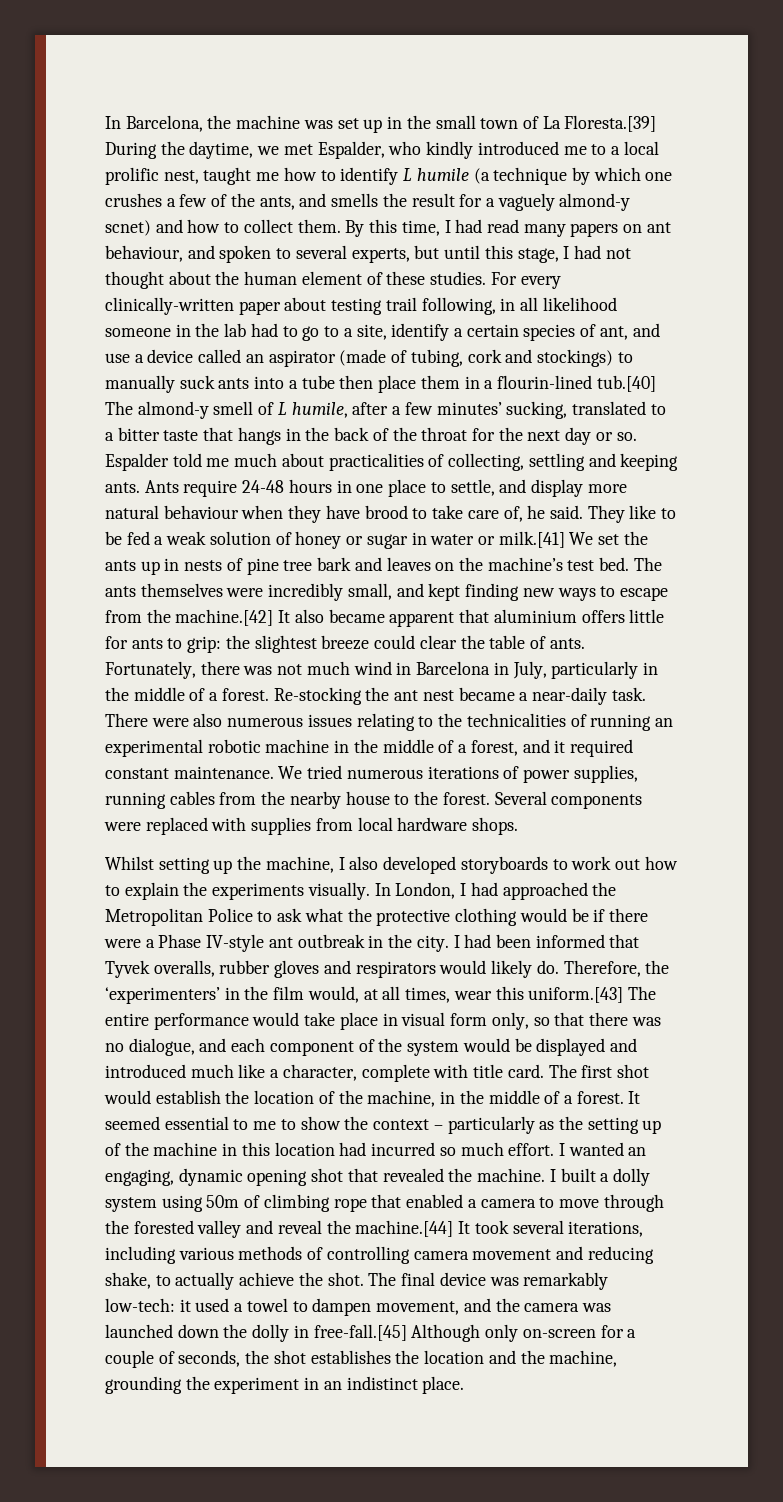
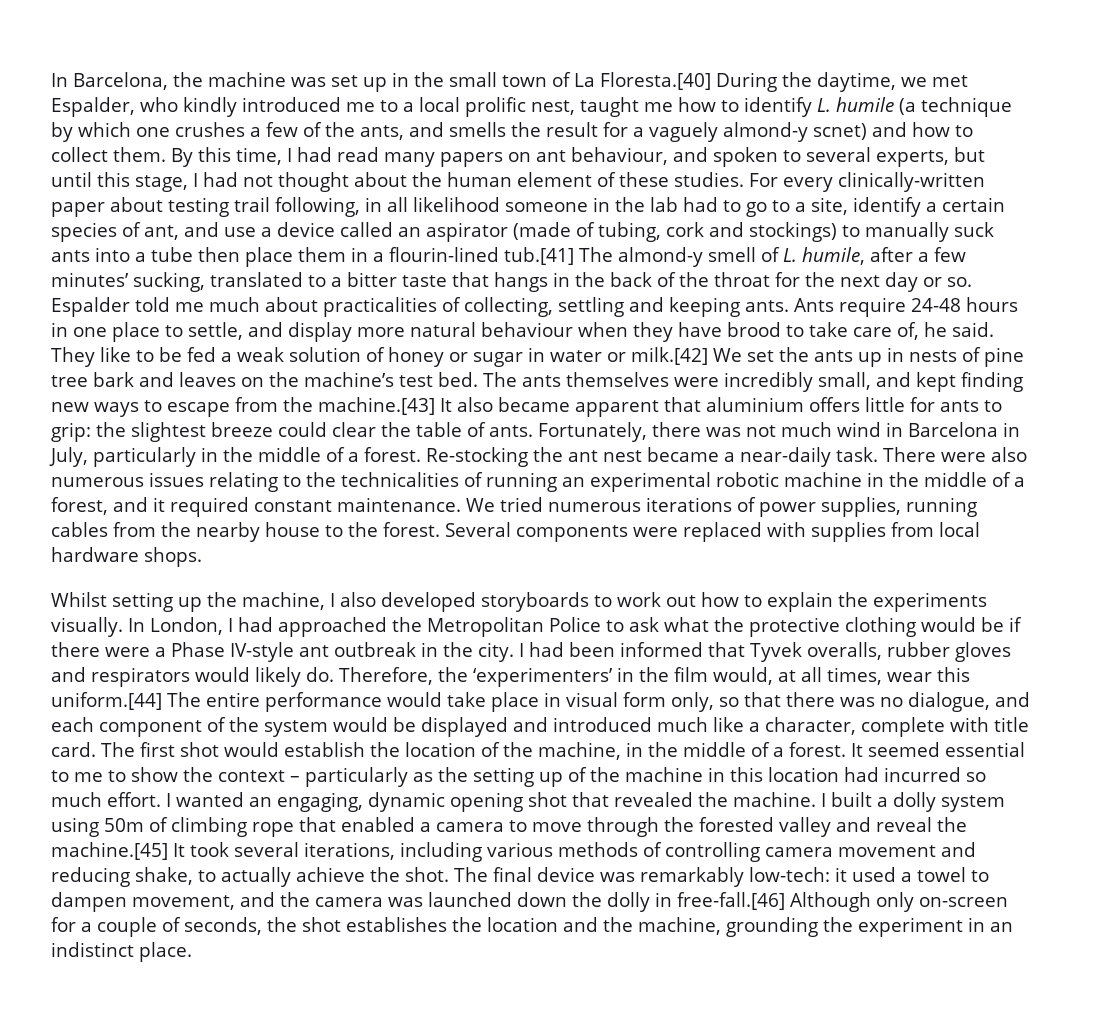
[564,115,657,132] Floresta.[39] -> [600,72,711,90] Floresta.[40]
[403,168,413,181] L -> [817,98,831,112] L.
[596,375,656,392] tub.[40] -> [504,247,574,265] tub.[41]
[277,402,287,415] L -> [783,248,797,262] L.
[498,531,565,548] milk.[41] -> [631,347,708,365] milk.[42]
[175,609,274,626] machine.[42] -> [318,397,435,415] machine.[43]
[528,987,624,1003] uniform.[43] -> [51,692,162,710] uniform.[44]
[355,1220,454,1237] machine.[44] -> [51,842,168,860] machine.[45]
[313,1324,407,1341] free-fall.[45] -> [677,892,785,910] free-fall.[46]

